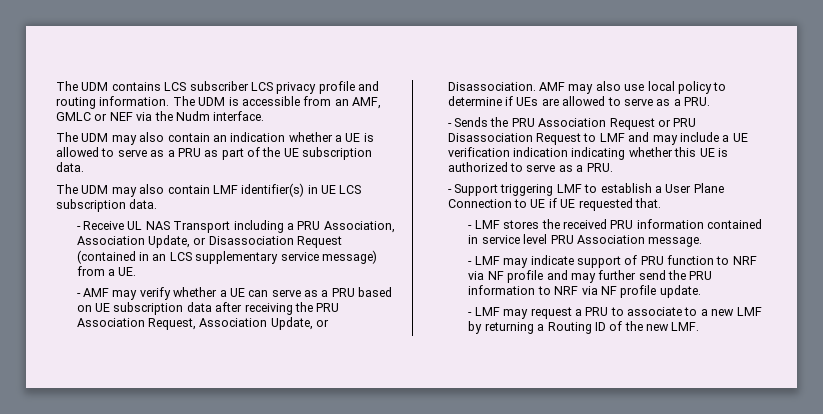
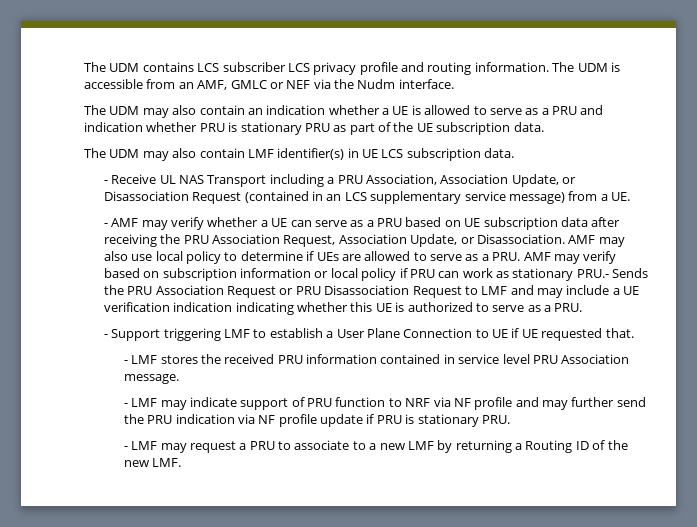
(201, 152) none -> [580,105,604,115] [84,122,330,135] and indication whether PRU is stationary PRU
[447,123,452,127] // - -> [523,251,617,264] [103,268,609,281] AMF may verify based on subscription information or local policy if PRU can work as stationary PRU.-
[468,285,701,298] information to NRF via NF profile update. -> [175,414,510,427] indication via NF profile update if PRU is stationary PRU.

